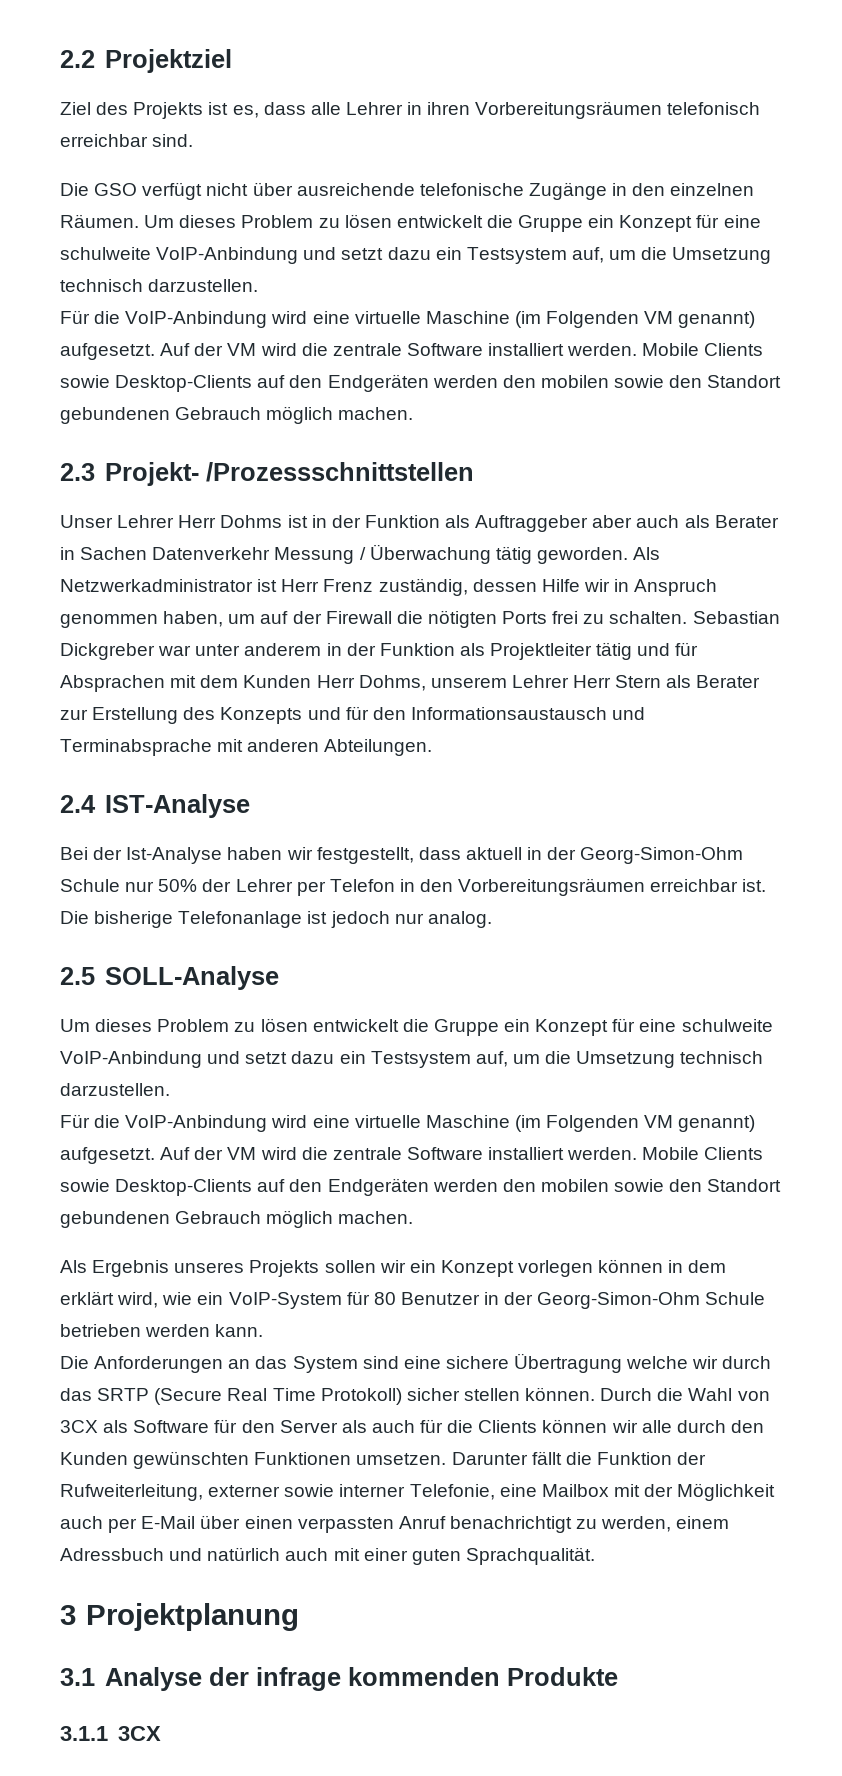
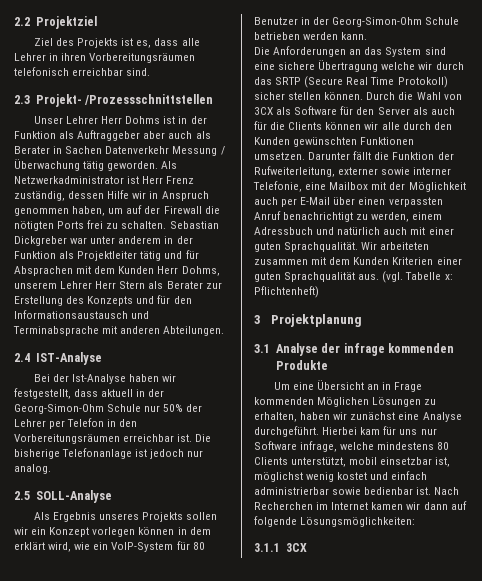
[60,182,755,200] [60,214,761,232] [60,247,772,264] [60,279,259,292] [60,310,756,328] [60,343,764,360] [60,374,782,392] [60,406,414,424] // Die GSO verfügt nicht über ausreichende telefonische Zugänge in den einzelnen Räumen. Um dieses Problem zu lösen entwickelt die Gruppe ein Konzept für eine schulweite VoIP-Anbindung und setzt dazu ein Testsystem auf, um die Umsetzung technisch darzustellen. // Für die VoIP-Anbindung wird eine virtuelle Maschine (im Folgenden VM genannt) aufgesetzt. Auf der VM wird die zentrale Software installiert werden. Mobile Clients sowie Desktop-Clients auf den Endgeräten werden den mobilen sowie den Standort gebundenen Gebrauch möglich machen. -> (151, 72) none
[60,1018,773,1036] [60,1051,764,1068] [60,1083,170,1096] [60,1114,756,1132] [60,1147,764,1164] [60,1178,782,1196] [60,1210,414,1228] // Um dieses Problem zu lösen entwickelt die Gruppe ein Konzept für eine schulweite VoIP-Anbindung und setzt dazu ein Testsystem auf, um die Umsetzung technisch darzustellen. // Für die VoIP-Anbindung wird eine virtuelle Maschine (im Folgenden VM genannt) aufgesetzt. Auf der VM wird die zentrale Software installiert werden. Mobile Clients sowie Desktop-Clients auf den Endgeräten werden den mobilen sowie den Standort gebundenen Gebrauch möglich machen. -> (112, 496) none
(595, 1556) none -> [361,242,430,250] [254,257,462,265] [254,271,453,283] [254,286,319,298] Wir arbeiteten zusammen mit dem Kunden Kriterien einer guten Sprachqualität aus. (vgl. Tabelle x: Pflichtenheft)
(618, 1676) none -> [273,380,423,392] [254,397,437,407] [254,412,462,422] [254,426,437,437] [254,441,450,452] [254,457,451,467] [254,471,428,482] [254,487,460,495] [254,501,467,510] [254,516,416,527] // Um eine Übersicht an in Frage kommenden Möglichen Lösungen zu erhalten, haben wir zunächst eine Analyse durchgeführt. Hierbei kam für uns nur Software infrage, welche mindestens 80 Clients unterstützt, mobil einsetzbar ist, möglichst wenig kostet und einfach administrierbar sowie bedienbar ist. Nach Recherchen im Internet kamen wir dann auf folgende Lösungsmöglichkeiten:

